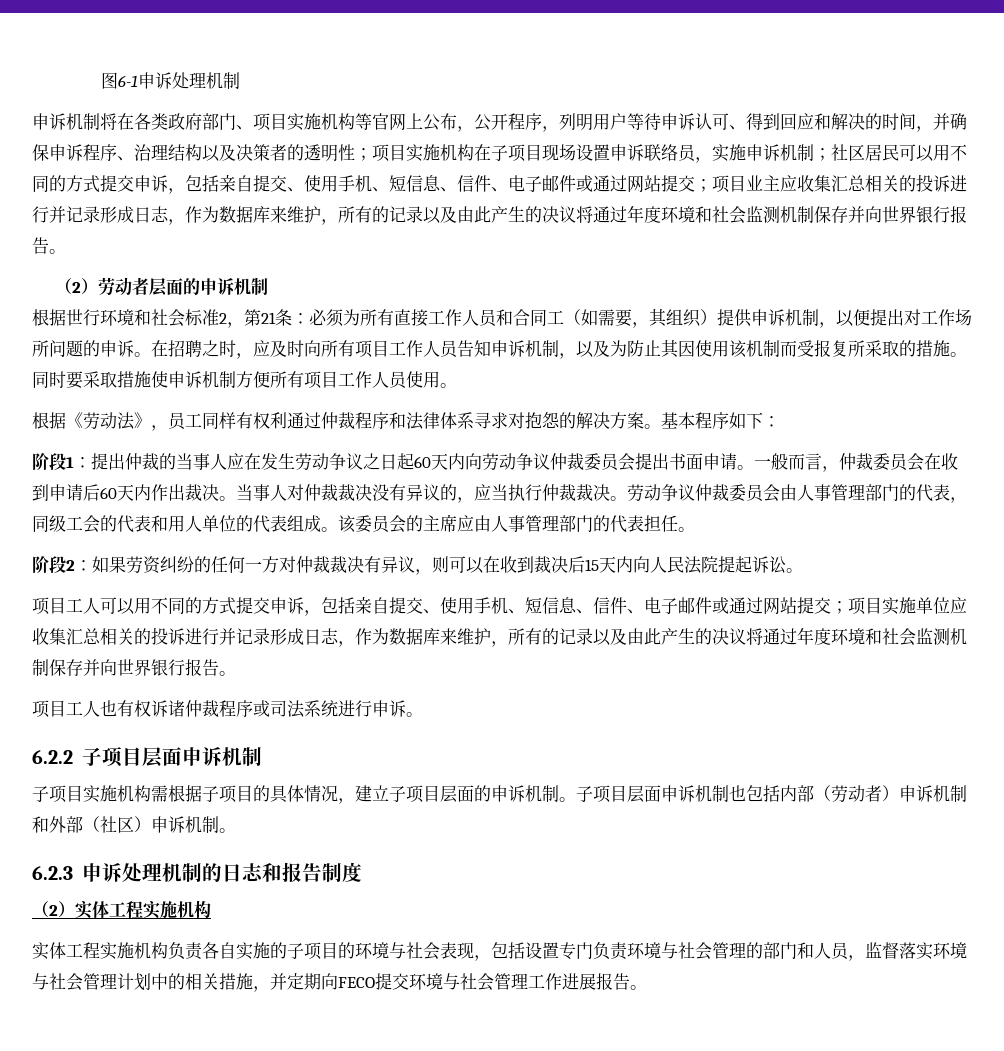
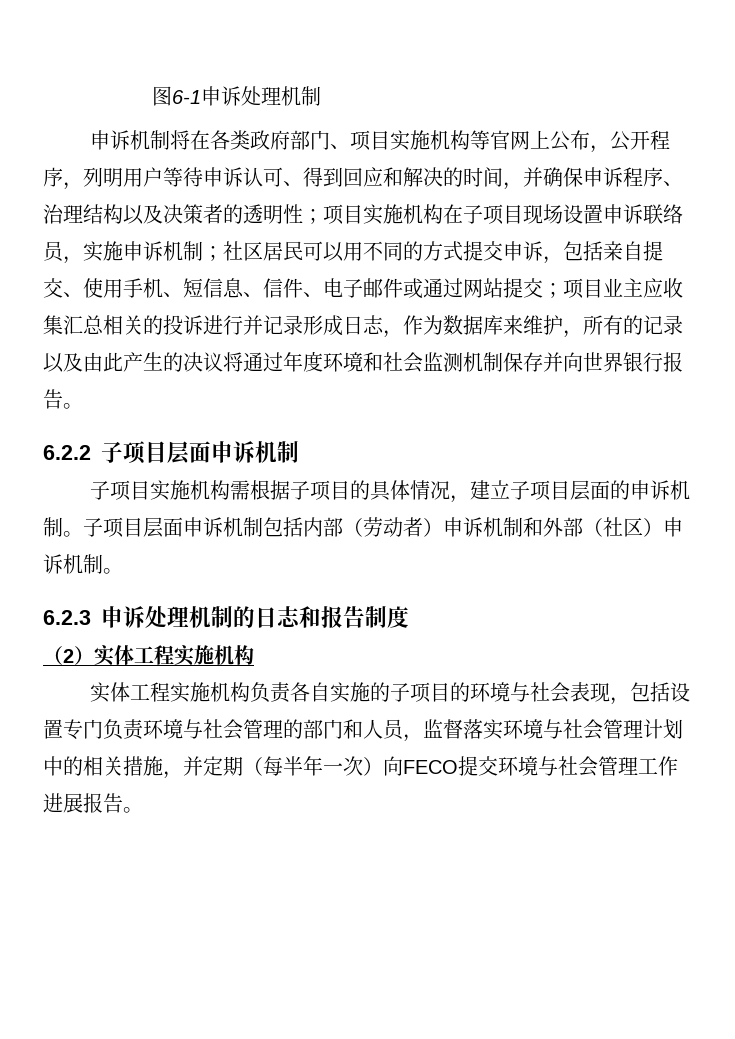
[55,277,269,296] [32,308,972,328] [32,339,967,359] [32,371,457,389] [32,412,780,431] [32,453,958,472] [32,484,967,503] [32,514,695,533] [32,556,803,575] [32,596,967,616] [32,627,967,647] [32,659,236,676] [32,700,423,718] // （2）劳动者层面的申诉机制 // 根据世行环境和社会标准2，第21条：必须为所有直接工作人员和合同工（如需要，其组织）提供申诉机制，以便提出对工作场所问题的申诉。在招聘之时，应及时向所有项目工作人员告知申诉机制，以及为防止其因使用该机制而受报复所采取的措施。同时要采取措施使申诉机制方便所有项目工作人员使用。 // 根据《劳动法》，员工同样有权利通过仲裁程序和法律体系寻求对抱怨的解决方案。基本程序如下： // 阶段1：提出仲裁的当事人应在发生劳动争议之日起60天内向劳动争议仲裁委员会提出书面申请。一般而言，仲裁委员会在收到申请后60天内作出裁决。当事人对仲裁裁决没有异议的，应当执行仲裁裁决。劳动争议仲裁委员会由人事管理部门的代表，同级工会的代表和用人单位的代表组成。该委员会的主席应由人事管理部门的代表担任。 // 阶段2：如果劳资纠纷的任何一方对仲裁裁决有异议，则可以在收到裁决后15天内向人民法院提起诉讼。 // 项目工人可以用不同的方式提交申诉，包括亲自提交、使用手机、短信息、信件、电子邮件或通过网站提交；项目实施单位应收集汇总相关的投诉进行并记录形成日志，作为数据库来维护，所有的记录以及由此产生的决议将通过年度环境和社会监测机制保存并向世界银行报告。 // 项目工人也有权诉诸仲裁程序或司法系统进行申诉。 -> (83, 406) none
[729,785,746,802] 也 -> (263, 527) none
(321, 981) none -> [243,756,383,776] （每半年一次）

